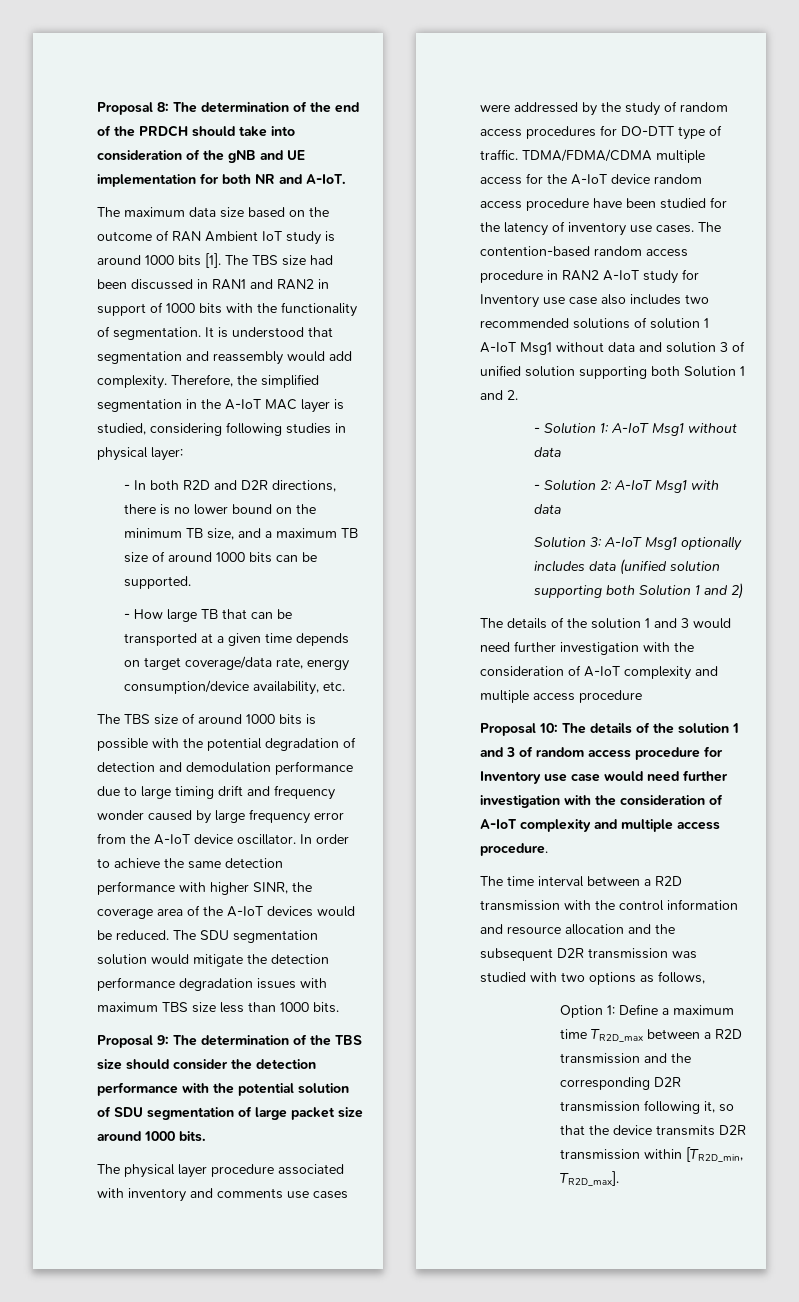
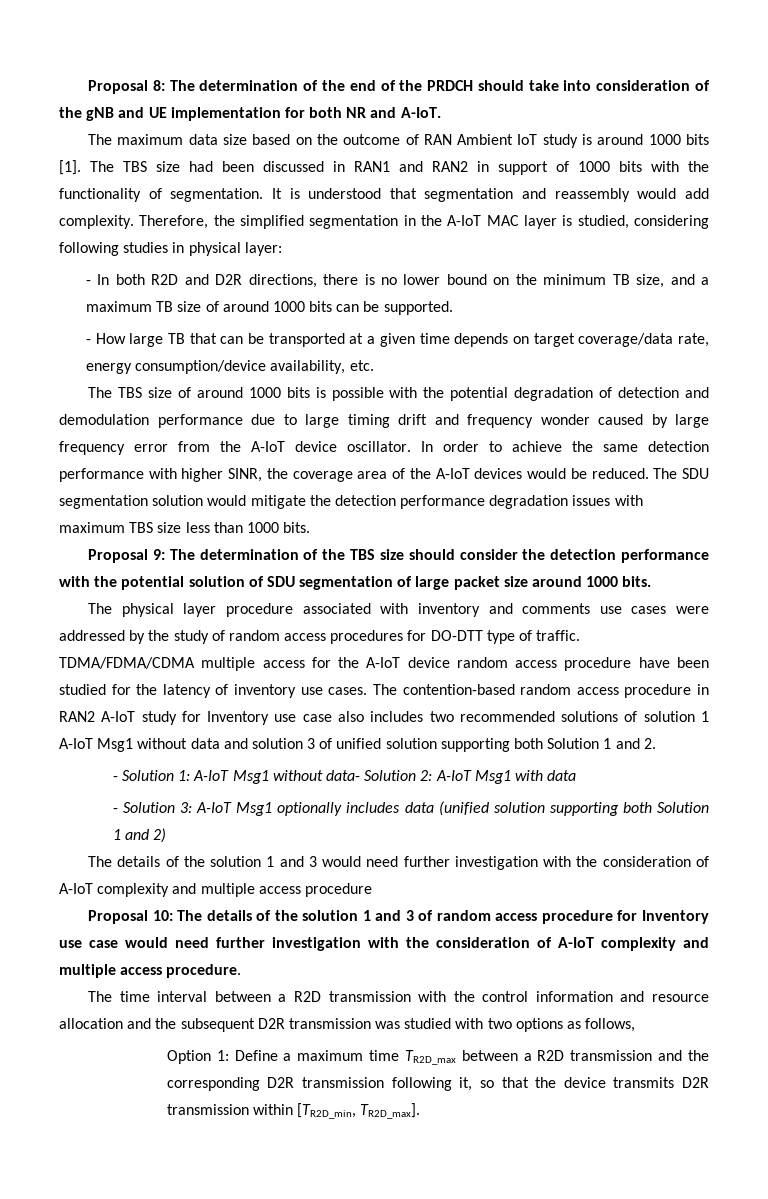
[533,447,561,457] [533,484,540,490] data // - -> [326,770,361,781] data-
(561, 509) none -> [112,808,118,813] -

